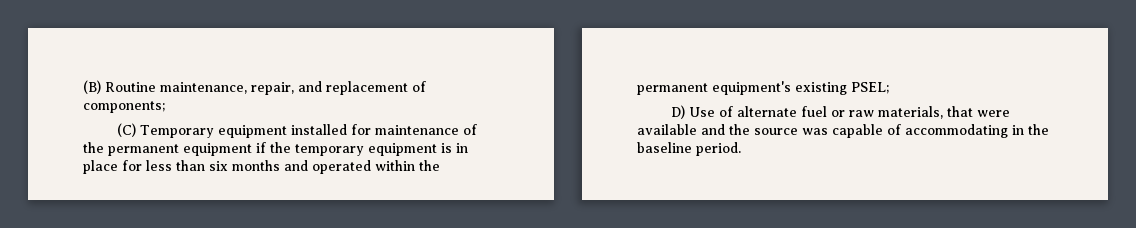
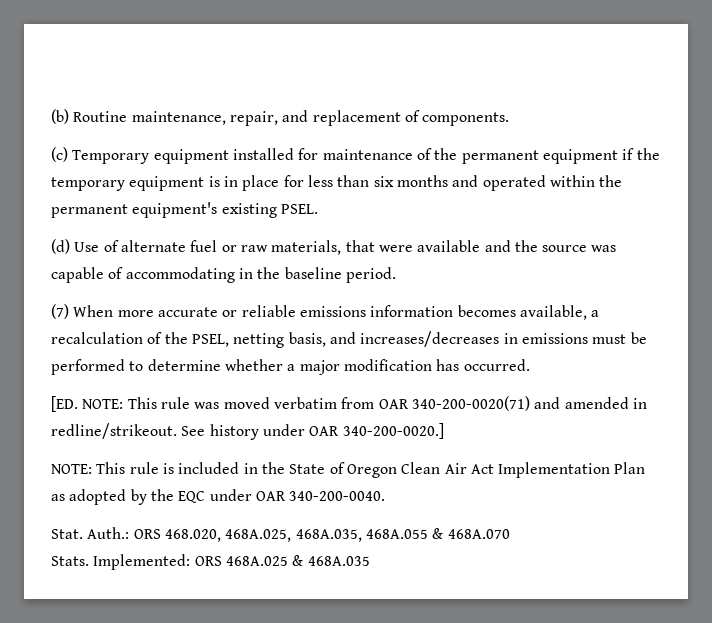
[83,80,101,94] (B) -> [51,109,69,124] (b)
[83,101,165,113] [117,123,137,137] components; // (C) -> [422,112,510,126] [51,147,68,162] components. // (c)
[851,82,889,94] [671,105,686,119] PSEL; // D) -> [280,204,318,214] [51,239,70,254] PSEL. // (d)
(741, 149) none -> [51,304,600,320] [51,331,647,348] [51,359,530,375] [51,396,647,412] [51,423,444,440] [51,462,646,478] [51,489,386,505] [51,527,510,542] [51,554,370,570] // (7) When more accurate or reliable emissions information becomes available, a recalculation of the PSEL, netting basis, and increases/decreases in emissions must be performed to determine whether a major modification has occurred. // [ED. NOTE: This rule was moved verbatim from OAR 340-200-0020(71) and amended in redline/strikeout. See history under OAR 340-200-0020.] // NOTE: This rule is included in the State of Oregon Clean Air Act Implementation Plan as adopted by the EQC under OAR 340-200-0040. // Stat. Auth.: ORS 468.020, 468A.025, 468A.035, 468A.055 & 468A.070 // Stats. Implemented: ORS 468A.025 & 468A.035

